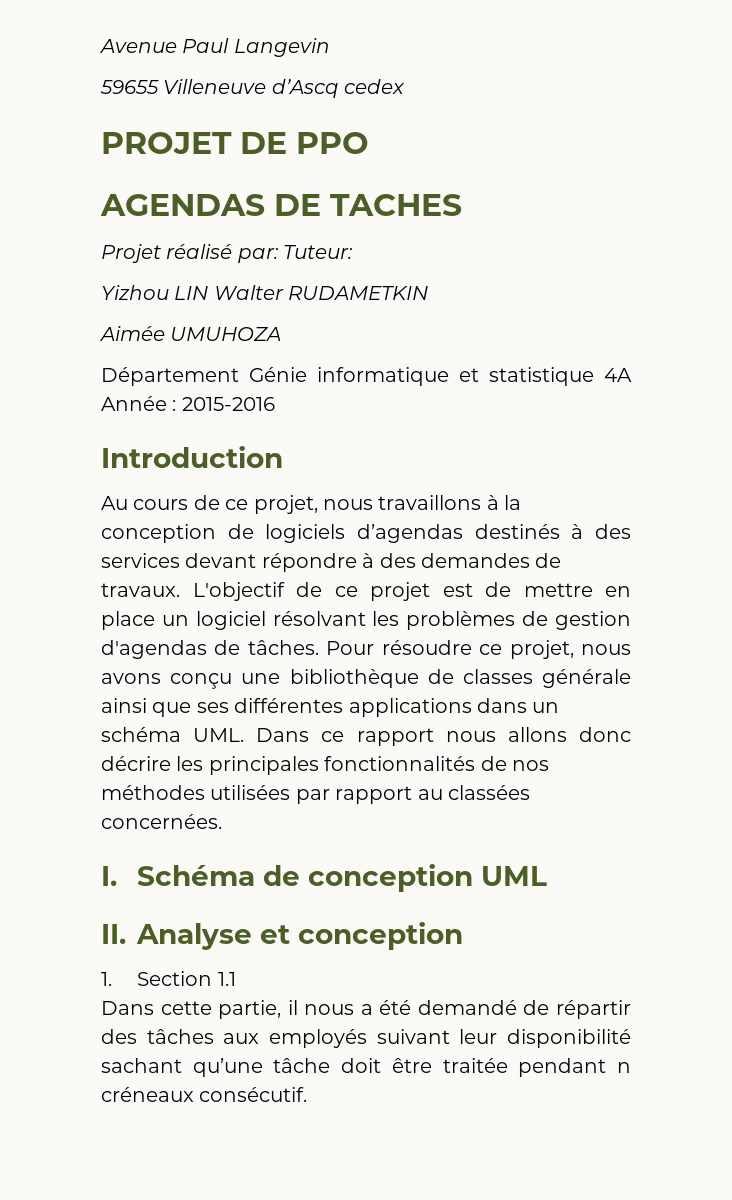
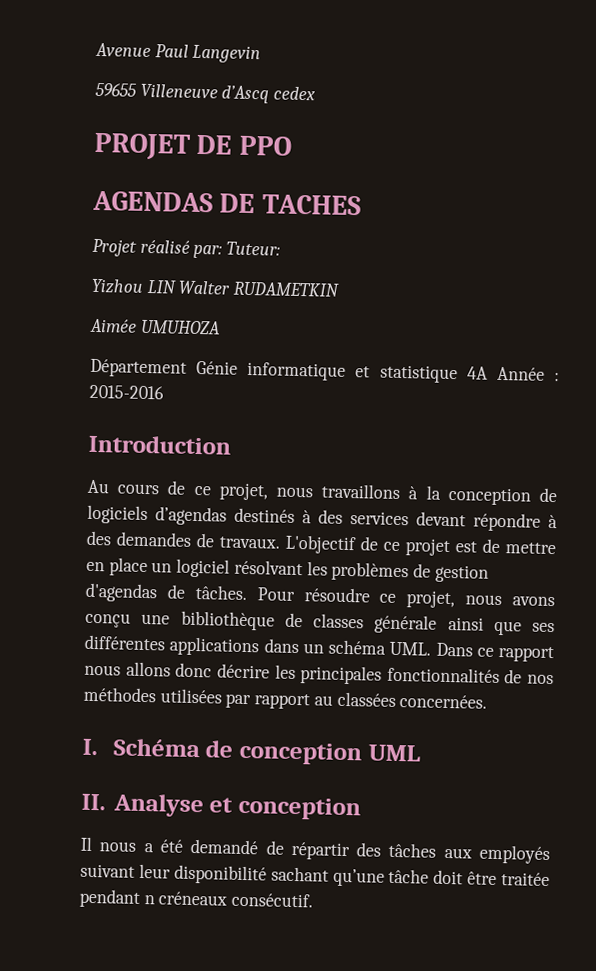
[101,971,236,986] [101,1000,298,1019] 1. Section 1.1 // Dans cette partie, il -> [80,836,93,852] Il

